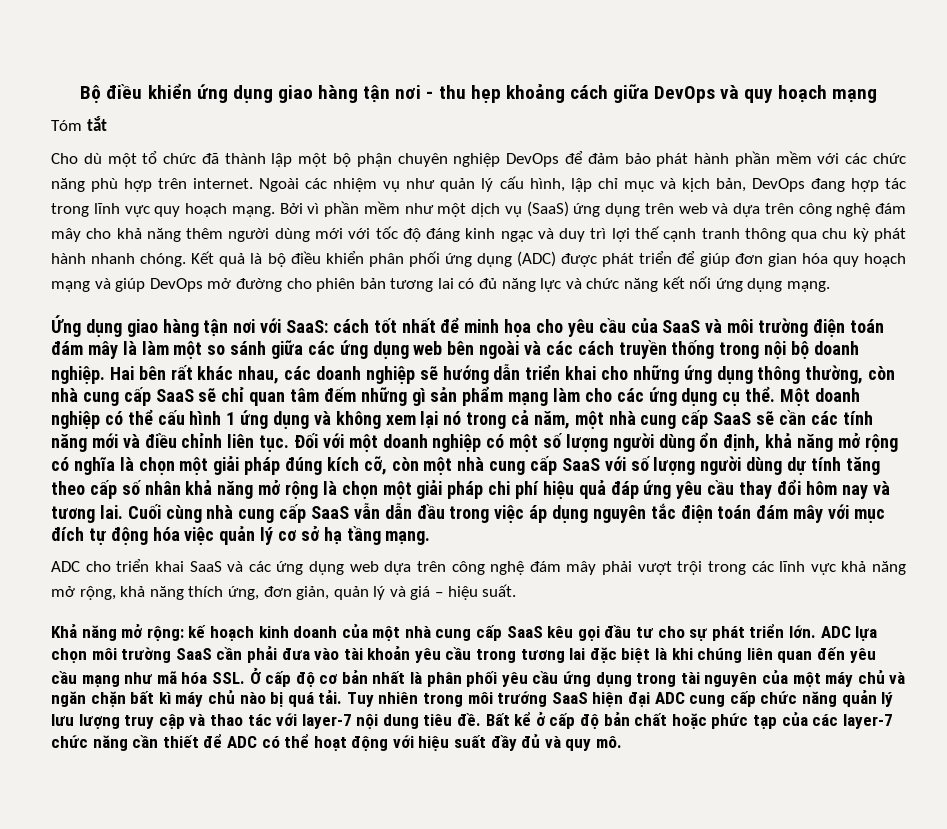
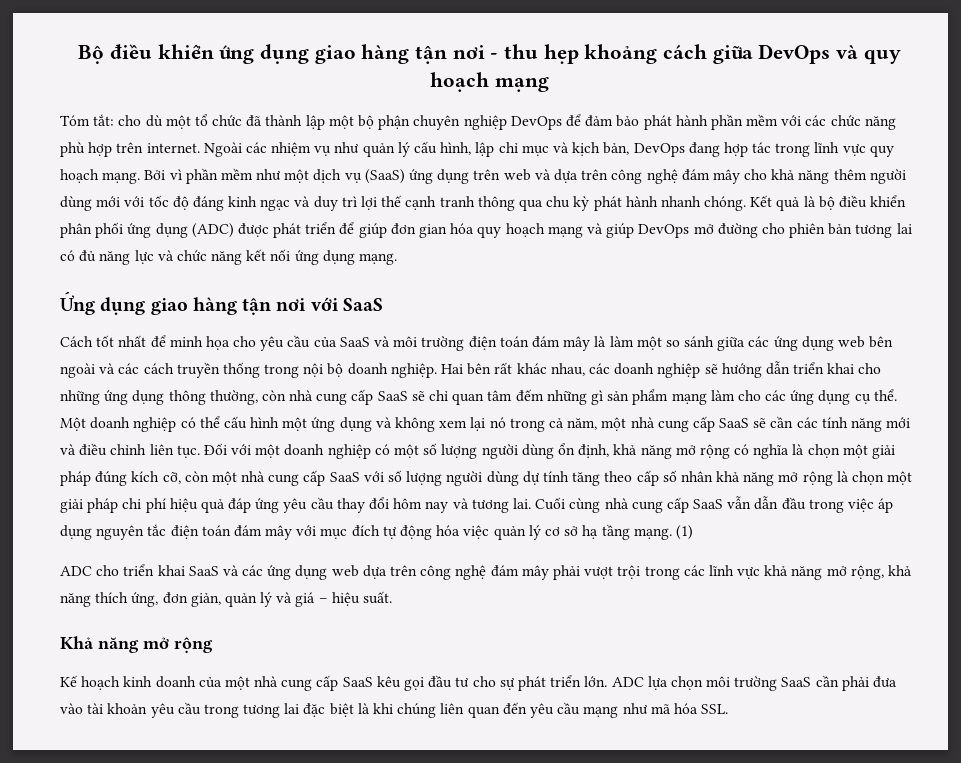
[86,116,107,131] [51,153,78,164] tắt // Cho -> [93,114,142,126] tắt: cho
[286,319,369,333] SaaS: cách -> [342,298,383,311] [60,336,93,347] SaaS // Cách
[226,412,236,425] 1 -> [282,417,308,431] một
(431, 538) none -> [675,525,693,540] (1)
[146,625,207,641] rộng: kế -> [174,637,213,653] [60,675,77,687] rộng // Kế
[249,667,906,687] [51,690,894,707] [51,711,893,729] [51,734,623,751] Ở cấp độ cơ bản nhất là phân phối yêu cầu ứng dụng trong tài nguyên của một máy chủ và ngăn chặn bất kì máy chủ nào bị quá tải. Tuy nhiên trong môi trướng SaaS hiện đại ADC cung cấp chức năng quản lý lưu lượng truy cập và thao tác với layer-7 nội dung tiêu đề. Bất kể ở cấp độ bản chất hoặc phức tạp của các layer-7 chức năng cần thiết để ADC có thể hoạt động với hiệu suất đầy đủ và quy mô. -> (729, 709) none

